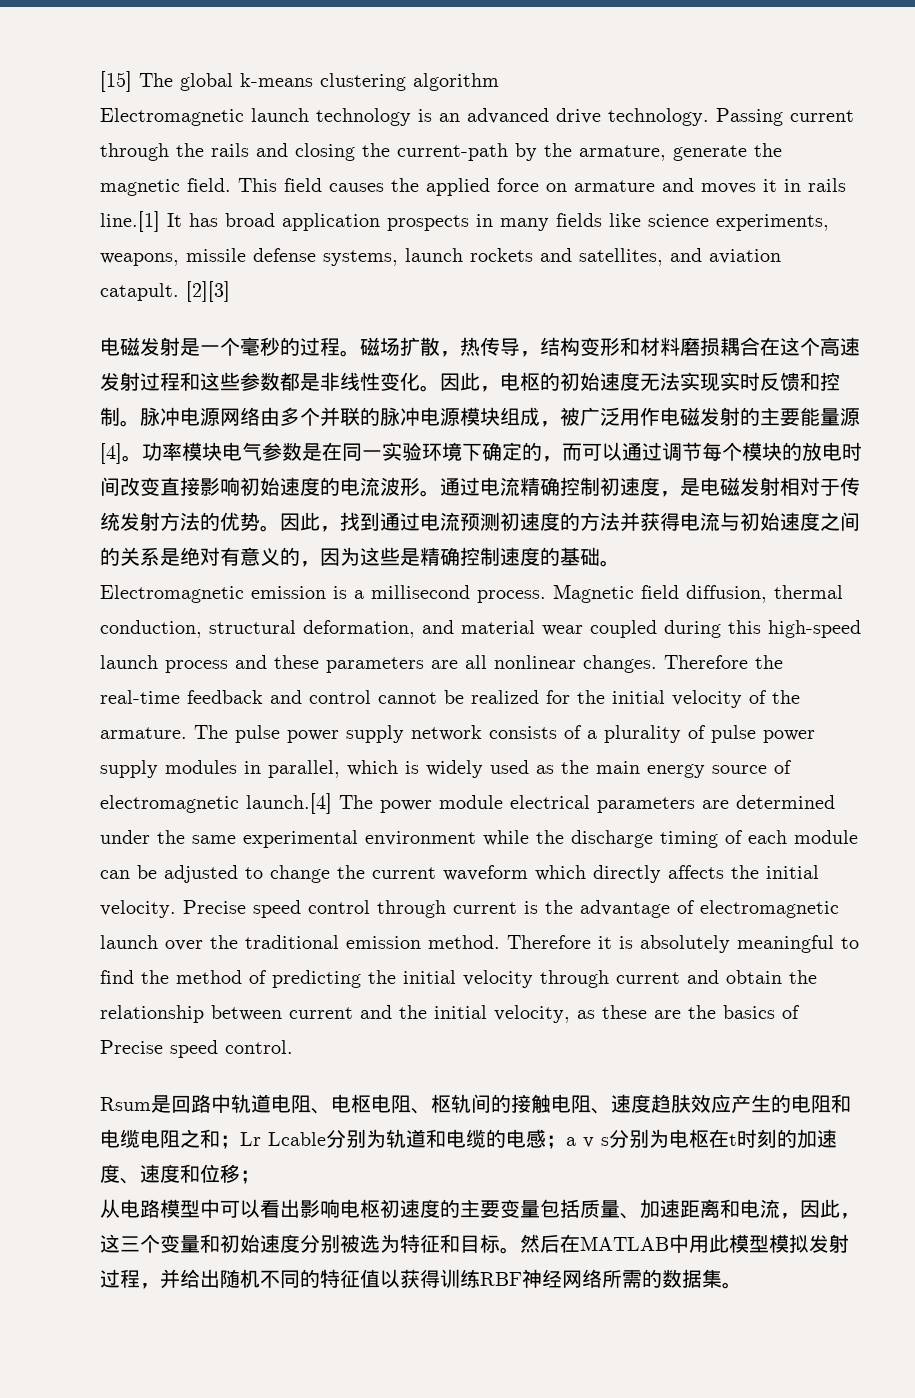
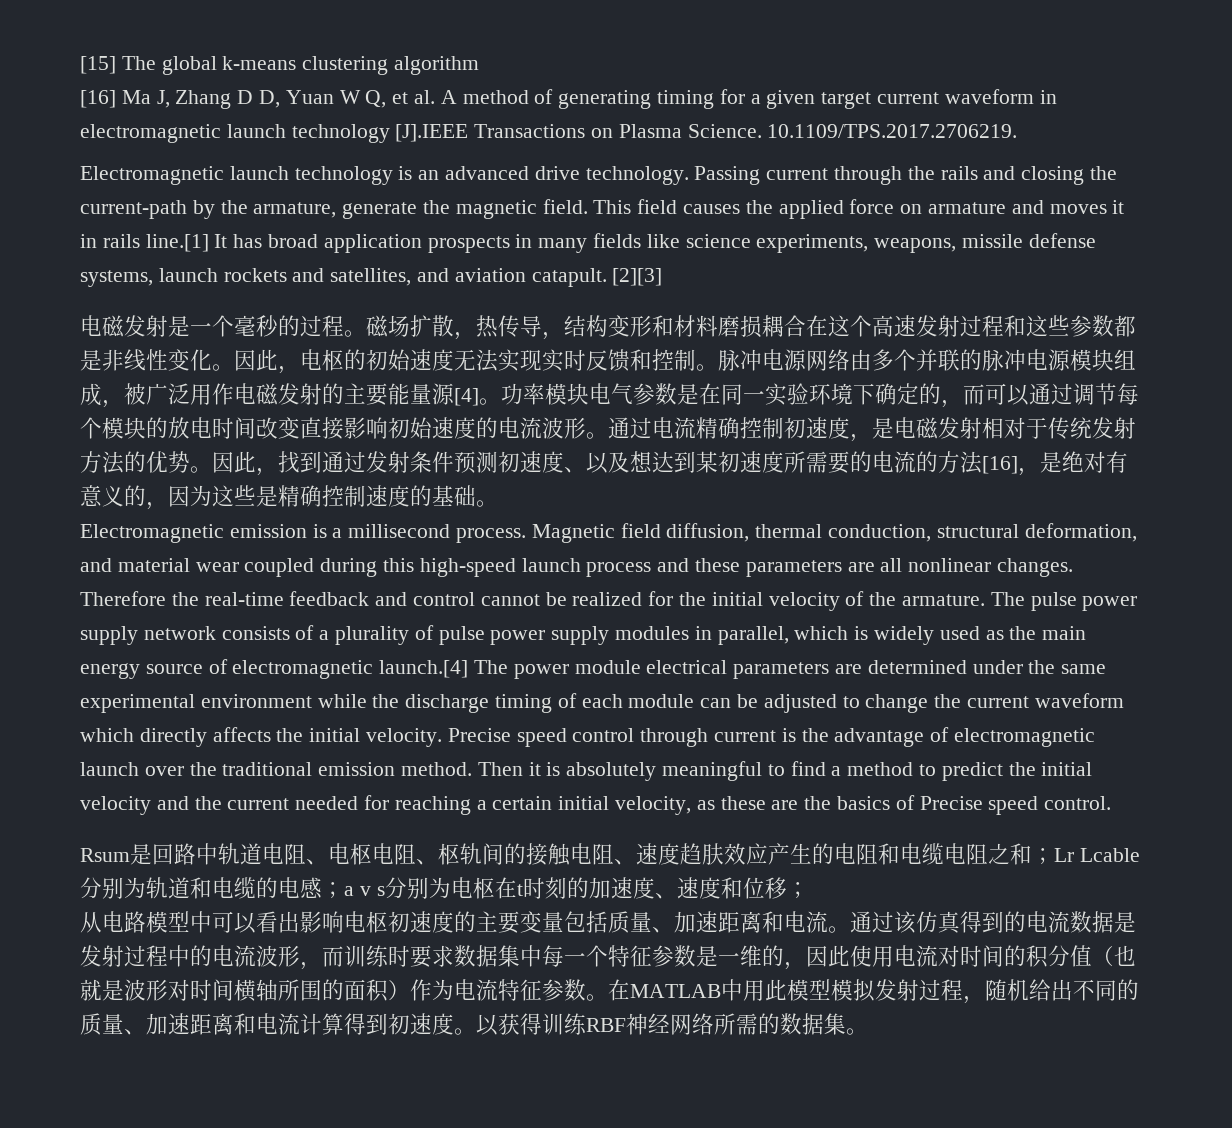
(499, 82) none -> [80,89,1057,109] [80,124,1018,143] // [16] Ma J, Zhang D D, Yuan W Q, et al. A method of generating timing for a given target current waveform in electromagnetic launch technology [J].IEEE Transactions on Plasma Science. 10.1109/TPS.2017.2706219.
[420,512,460,531] 电流 -> [366,451,454,473] 发射条件
[560,512,860,532] [100,547,160,566] 的方法并获得电流与初始速度之间的关系 -> [564,451,1040,476] 、以及想达到某初速度所需要的电流的方法[16]，
[507,935,591,949] Therefore -> [477,762,523,776] Then
[141,970,817,988] [100,1005,427,1023] the method of predicting the initial velocity through current and obtain the relationship between current and the -> [831,762,1093,781] [80,795,553,815] a method to predict the initial velocity and the current needed for reaching a certain
[780,1199,860,1219] [100,1234,560,1254] ，因此，这三个变量和初始速度分别被选为特征和目标。然后 -> [828,911,1136,934] [80,945,1136,970] [80,979,608,1002] 。通过该仿真得到的电流数据是发射过程中的电流波形，而训练时要求数据集中每一个特征参数是一维的，因此使用电流对时间的积分值（也就是波形对时间横轴所围的面积）作为电流特征参数。
[160,1269,380,1289] 并给出随机不同的特征值 -> [985,979,1139,1001] [80,1013,476,1035] 随机给出不同的质量、加速距离和电流计算得到初速度。

